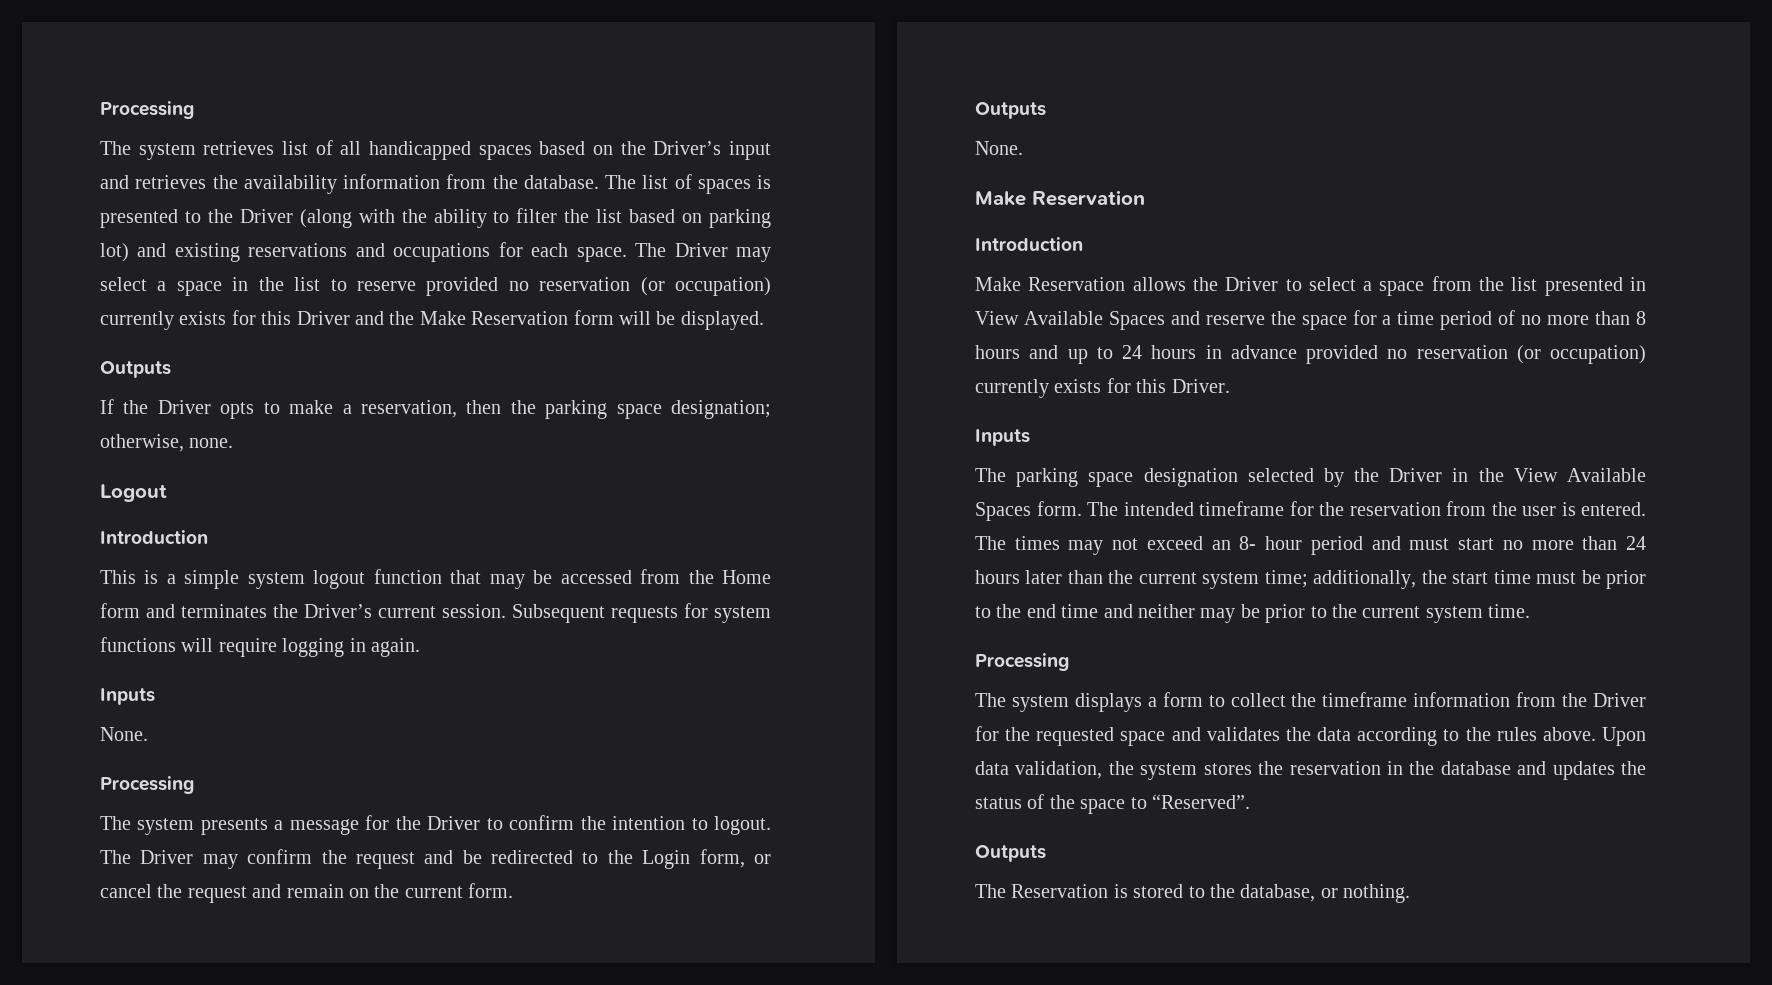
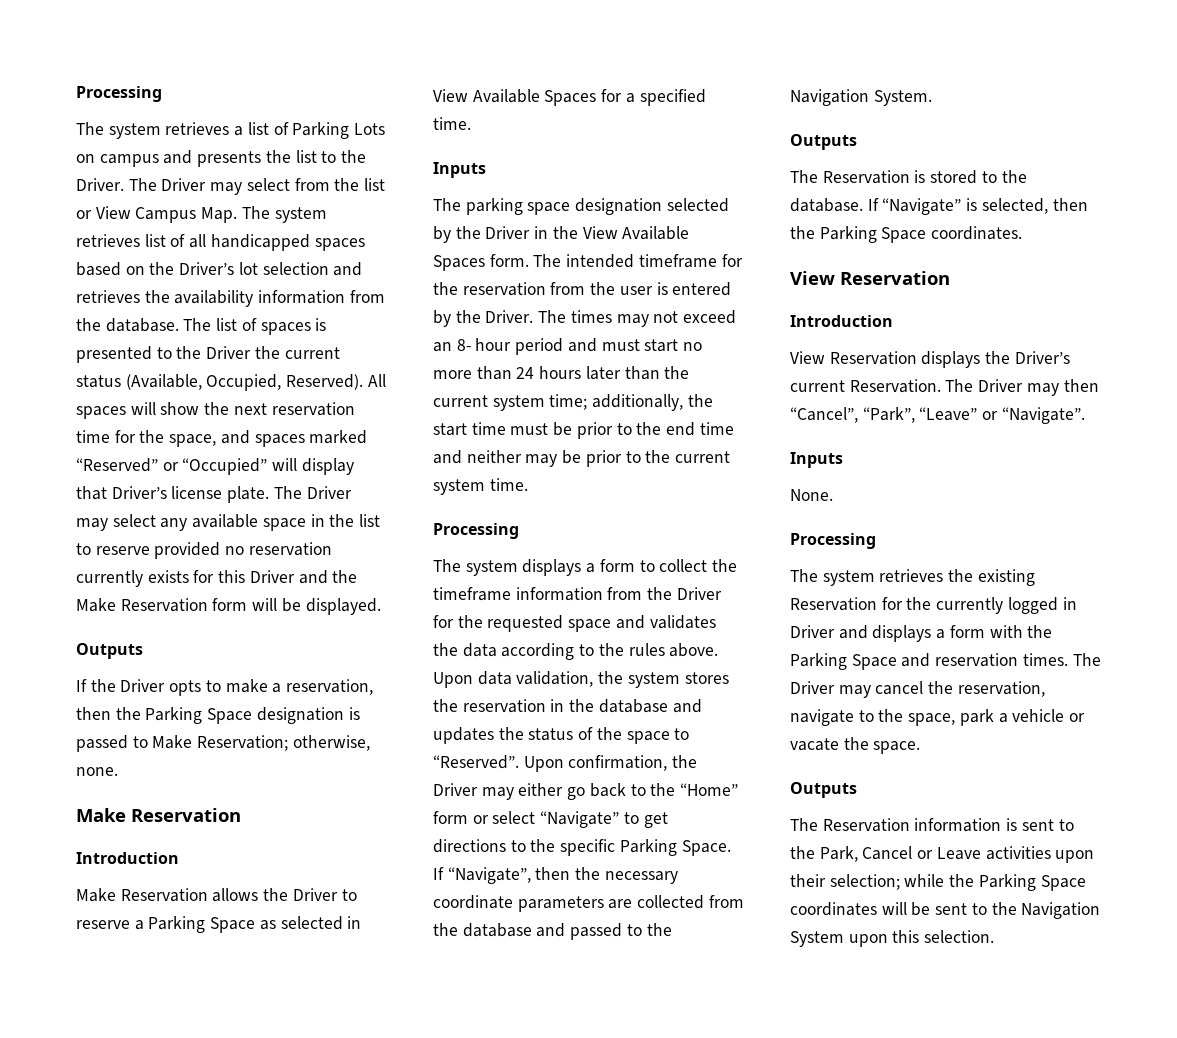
[100,101,194,119] [100,141,275,160] Processing // The system retrieves -> [76,86,162,102] [76,122,386,139] [76,150,367,167] [76,178,386,195] [76,206,327,223] [76,234,140,247] Processing // The system retrieves a list of Parking Lots on campus and presents the list to the Driver. The Driver may select from the list or View Campus Map. The system retrieves
[729,141,771,160] input -> [238,262,329,275] lot selection
[299,208,772,228] [100,242,772,262] [100,277,167,291] (along with the ability to filter the list based on parking lot) and existing reservations and occupations for each space. The Driver may select a -> [254,346,340,359] [76,374,386,391] [76,402,355,419] [76,430,368,447] [76,458,354,475] [76,486,352,503] [76,514,259,531] the current status (Available, Occupied, Reserved). All spaces will show the next reservation time for the space, and spaces marked “Reserved” or “Occupied” will display that Driver’s license plate. The Driver may select any available
[640,277,771,296] (or occupation) -> (332, 549) none
[545,400,772,419] [100,434,234,452] [100,484,167,502] [100,530,208,544] [100,569,771,589] [100,603,771,623] [100,637,420,657] [100,688,155,705] [100,727,148,741] [100,776,194,794] [100,815,771,835] [100,849,771,869] [100,883,514,903] [975,102,1046,119] [975,141,1023,155] parking space designation; otherwise, none. // Logout // Introduction // This is a simple system logout function that may be accessed from the Home form and terminates the Driver’s current session. Subsequent requests for system functions will require logging in again. // Inputs // None. // Processing // The system presents a message for the Driver to confirm the intention to logout. The Driver may confirm the request and be redirected to the Login form, or cancel the request and remain on the current form. // Outputs // None. -> [145,707,360,724] [76,735,370,752] [76,767,118,776] Parking Space designation is passed to Make Reservation; otherwise, none.
[1308,276,1646,296] [975,310,1646,330] [975,345,1646,364] [975,378,1230,398] select a space from the list presented in View Available Spaces and reserve the space for a time period of no more than 8 hours and up to 24 hours in advance provided no reservation (or occupation) currently exists for this Driver. -> [76,916,362,933] [433,89,706,106] [433,117,471,130] reserve a Parking Space as selected in View Available Spaces for a specified time.
[1581,502,1646,516] entered. -> [672,282,732,296] [433,310,534,327] entered by the Driver.
(1250, 801) none -> [523,755,698,772] [433,783,739,800] [433,811,668,828] [433,839,731,856] [433,867,678,884] [433,895,744,912] [433,923,672,940] [790,89,932,106] Upon confirmation, the Driver may either go back to the “Home” form or select “Navigate” to get directions to the specific Parking Space. If “Navigate”, then the necessary coordinate parameters are collected from the database and passed to the Navigation System.
[1240,884,1411,903] database, or nothing. -> [790,198,1088,215] [790,226,1023,243] [790,271,950,285] [790,315,893,327] [790,351,1070,368] [790,379,1099,396] [790,407,1085,424] [790,452,843,468] [790,489,833,501] [790,533,876,549] [790,569,1035,586] [790,597,1077,614] [790,625,1053,642] [790,653,1101,670] [790,681,1045,698] [790,709,1086,726] [790,737,921,754] [790,782,857,798] [790,818,1074,832] [790,846,1095,863] [790,874,1086,891] [790,902,1101,919] [790,930,995,947] database. If “Navigate” is selected, then the Parking Space coordinates. // View Reservation // Introduction // View Reservation displays the Driver’s current Reservation. The Driver may then “Cancel”, “Park”, “Leave” or “Navigate”. // Inputs // None. // Processing // The system retrieves the existing Reservation for the currently logged in Driver and displays a form with the Parking Space and reservation times. The Driver may cancel the reservation, navigate to the space, park a vehicle or vacate the space. // Outputs // The Reservation information is sent to the Park, Cancel or Leave activities upon their selection; while the Parking Space coordinates will be sent to the Navigation System upon this selection.

